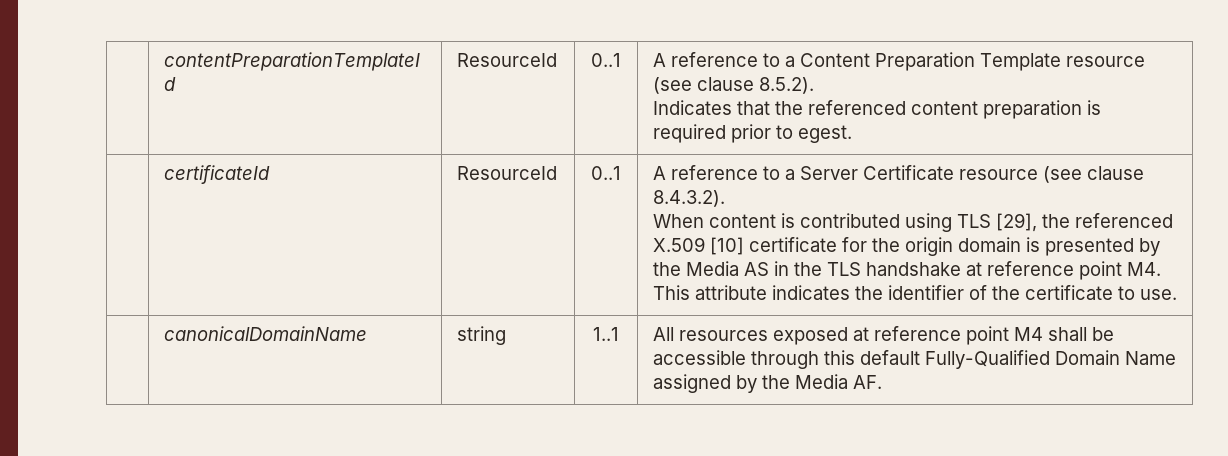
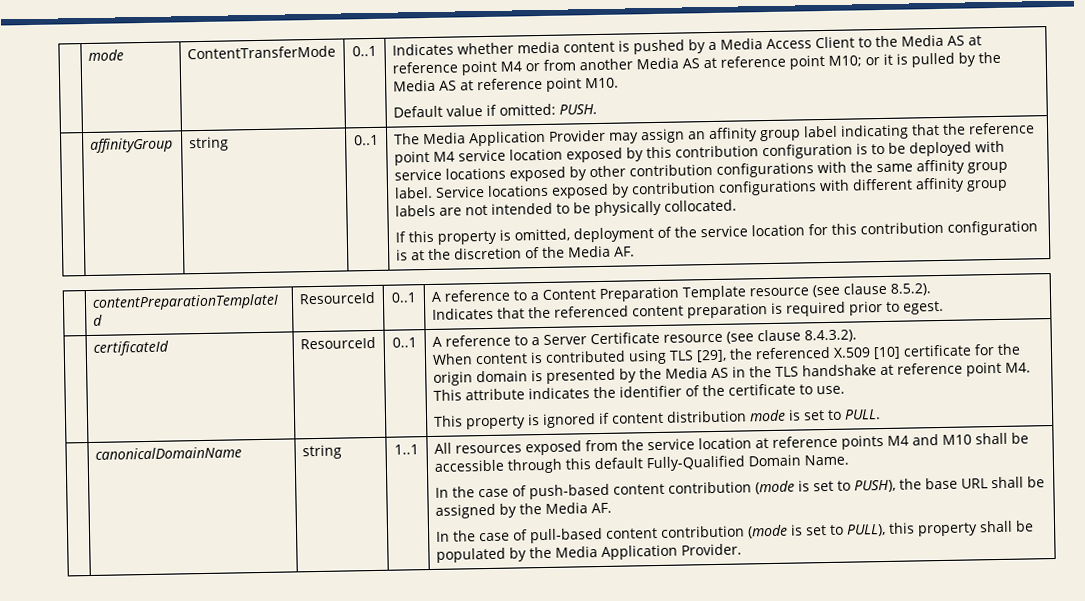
(163, 61) none -> [87,49,124,61] [186,45,336,60] [352,45,377,57] [391,34,982,56] [391,51,1001,76] [392,77,619,92] [392,103,598,118] [89,137,173,153] [188,136,229,152] [354,134,379,146] [393,122,1035,147] [393,140,1005,166] [393,159,1008,182] [393,177,1008,199] [394,199,737,217] [394,220,1038,245] [395,245,635,261] | mode | ContentTransferMode | 0..1 | Indicates whether media content is pushed by a Media Access Client to the Media AS at reference point M4 or from another Media AS at reference point M10; or it is pulled by the Media AS at reference point M10. // Default value if omitted: PUSH. // | affinityGroup | string | 0..1 | The Media Application Provider may assign an affinity group label indicating that the reference point M4 service location exposed by this contribution configuration is to be deployed with service locations exposed by other contribution configurations with the same affinity group label. Service locations exposed by contribution configurations with different affinity group labels are not intended to be physically collocated. // If this property is omitted, deployment of the service location for this contribution configuration is at the discretion of the Media AF. //
(1177, 294) none -> [433,409,881,430] // This property is ignored if content distribution mode is set to PULL.
[852,326,1043,345] at reference point M4 -> [584,434,972,452] from the service location at reference points M4 and M10
[1124,351,1176,365] Name -> [803,454,849,466] [434,476,1045,500] Name. // In the case of push-based content contribution (mode is set to PUSH), the base URL shall be
(882, 382) none -> [435,520,1034,544] [435,543,742,563] // In the case of pull-based content contribution (mode is set to PULL), this property shall be populated by the Media Application Provider.

